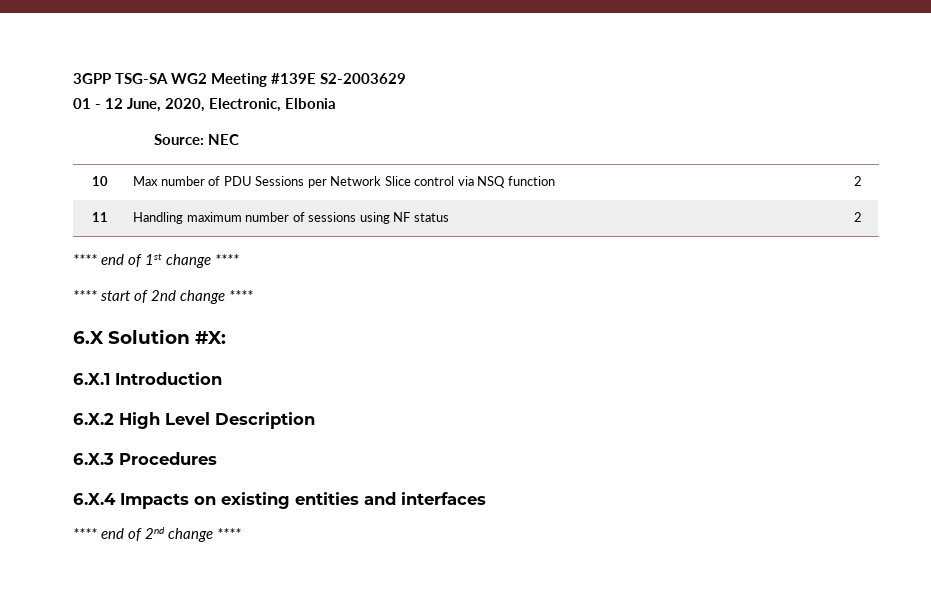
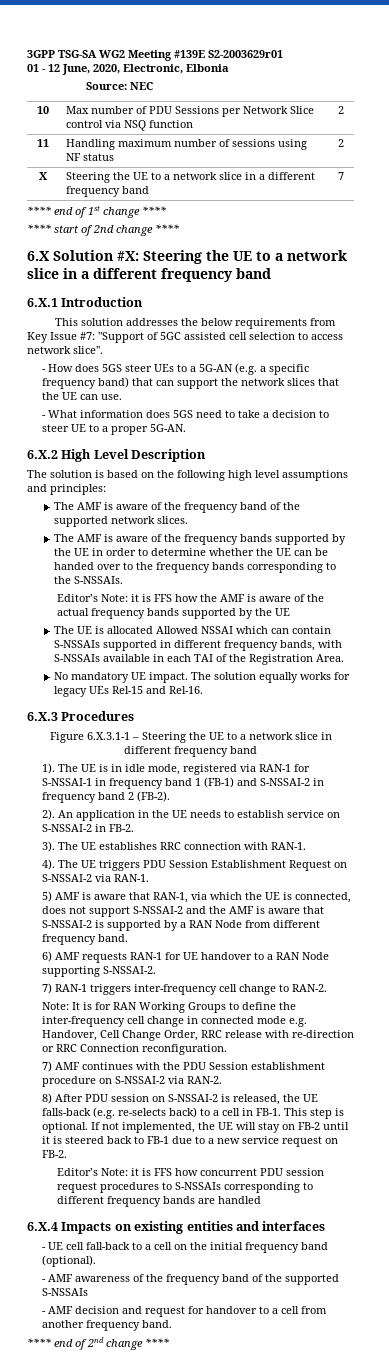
[320,73,406,84] S2-2003629 -> [208,50,283,58] S2-2003629r01
(862, 217) none -> [38,172,47,180] [65,172,315,183] [65,186,149,197] [338,172,344,180] // X | Steering the UE to a network slice in a different frequency band | 7
[73,372,222,385] [73,412,315,429] [73,452,217,465] // 6.X.1 Introduction // 6.X.2 High Level Description // 6.X.3 Procedures -> [143,250,347,264] [27,268,271,282] [27,297,144,307] [55,318,337,329] [27,332,343,343] [27,346,103,354] [41,363,309,375] [41,377,339,389] [41,392,122,400] [41,410,329,418] [41,424,186,435] [27,449,207,462] [27,470,348,481] [27,484,106,495] [53,502,300,513] [53,516,188,527] [53,534,346,545] [53,548,328,556] [53,562,336,573] [53,576,123,584] [56,594,324,602] [56,608,290,619] [53,626,331,634] [53,640,342,651] [53,654,344,665] [53,672,350,683] [53,686,203,697] [27,711,135,721] [49,732,332,743] [124,746,257,757] [41,763,310,775] [41,777,324,789] [41,791,170,803] [41,809,340,821] [41,824,134,832] [41,841,306,852] [41,859,347,871] [41,874,149,882] [41,891,351,903] [41,906,324,917] [41,920,320,931] [41,934,128,945] [41,951,329,963] [41,966,156,977] [41,983,327,995] [41,1002,296,1013] [41,1016,307,1027] [41,1030,354,1041] [41,1044,227,1055] [41,1061,325,1072] [41,1076,222,1087] [41,1093,318,1105] [41,1107,344,1119] [41,1122,349,1133] [41,1136,338,1147] [41,1150,67,1158] [56,1168,324,1176] [56,1182,313,1193] [56,1196,261,1207] Steering the UE to a network slice in a different frequency band // 6.X.1 Introduction // This solution addresses the below requirements from Key Issue #7: "Support of 5GC assisted cell selection to access network slice". // - How does 5GS steer UEs to a 5G-AN (e.g. a specific frequency band) that can support the network slices that the UE can use. // - What information does 5GS need to take a decision to steer UE to a proper 5G-AN. // 6.X.2 High Level Description // The solution is based on the following high level assumptions and principles: // The AMF is aware of the frequency band of the supported network slices. // The AMF is aware of the frequency bands supported by the UE in order to determine whether the UE can be handed over to the frequency bands corresponding to the S-NSSAIs. // Editor’s Note: it is FFS how the AMF is aware of the actual frequency bands supported by the UE // The UE is allocated Allowed NSSAI which can contain S-NSSAIs supported in different frequency bands, with S-NSSAIs available in each TAI of the Registration Area. // No mandatory UE impact. The solution equally works for legacy UEs Rel-15 and Rel-16. // 6.X.3 Procedures // Figure 6.X.3.1-1 – Steering the UE to a network slice in different frequency band // 1). The UE is in idle mode, registered via RAN-1 for S-NSSAI-1 in frequency band 1 (FB-1) and S-NSSAI-2 in frequency band 2 (FB-2). // 2). An application in the UE needs to establish service on S-NSSAI-2 in FB-2. // 3). The UE establishes RRC connection with RAN-1. // 4). The UE triggers PDU Session Establishment Request on S-NSSAI-2 via RAN-1. // 5) AMF is aware that RAN-1, via which the UE is connected, does not support S-NSSAI-2 and the AMF is aware that S-NSSAI-2 is supported by a RAN Node from different frequency band. // 6) AMF requests RAN-1 for UE handover to a RAN Node supporting S-NSSAI-2. // 7) RAN-1 triggers inter-frequency cell change to RAN-2. // Note: It is for RAN Working Groups to define the inter-frequency cell change in connected mode e.g. Handover, Cell Change Order, RRC release with re-direction or RRC Connection reconfiguration. // 7) AMF continues with the PDU Session establishment procedure on S-NSSAI-2 via RAN-2. // 8) After PDU session on S-NSSAI-2 is released, the UE falls-back (e.g. re-selects back) to a cell in FB-1. This step is optional. If not implemented, the UE will stay on FB-2 until it is steered back to FB-1 due to a new service request on FB-2. // Editor’s Note: it is FFS how concurrent PDU session request procedures to S-NSSAIs corresponding to different frequency bands are handled
(486, 498) none -> [41,1242,328,1253] [41,1255,96,1267] [41,1274,339,1285] [41,1288,88,1296] [41,1306,327,1317] [41,1320,172,1331] // - UE cell fall-back to a cell on the initial frequency band (optional). // - AMF awareness of the frequency band of the supported S-NSSAIs // - AMF decision and request for handover to a cell from another frequency band.

